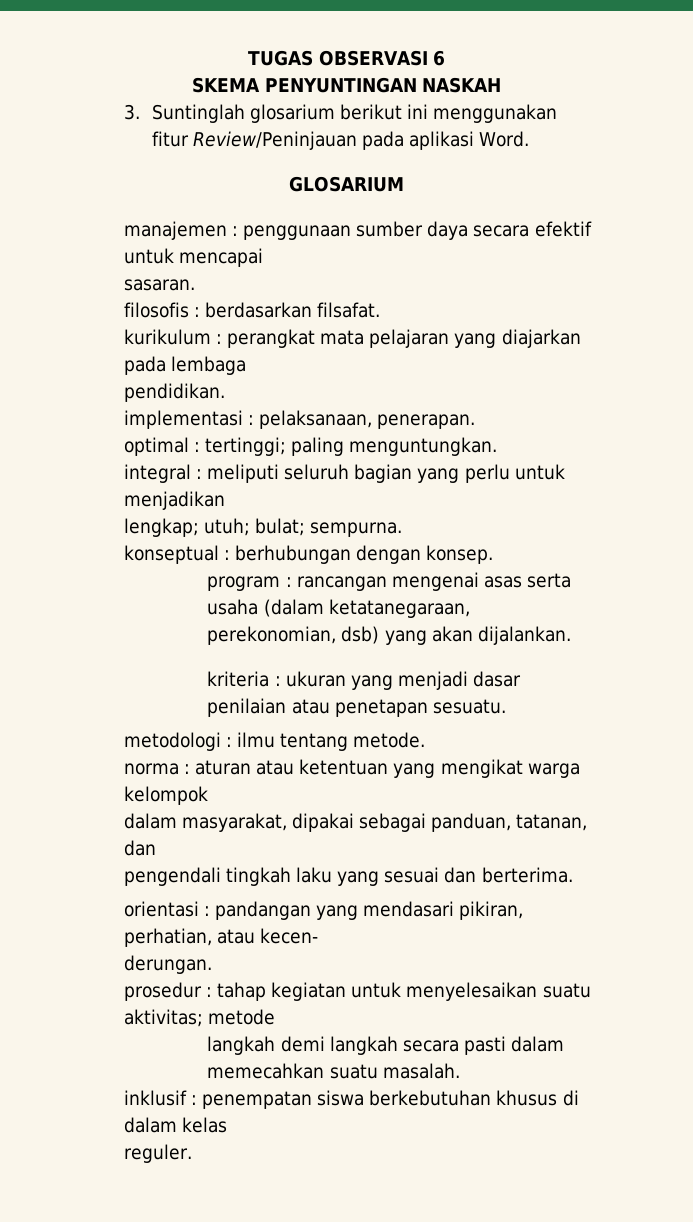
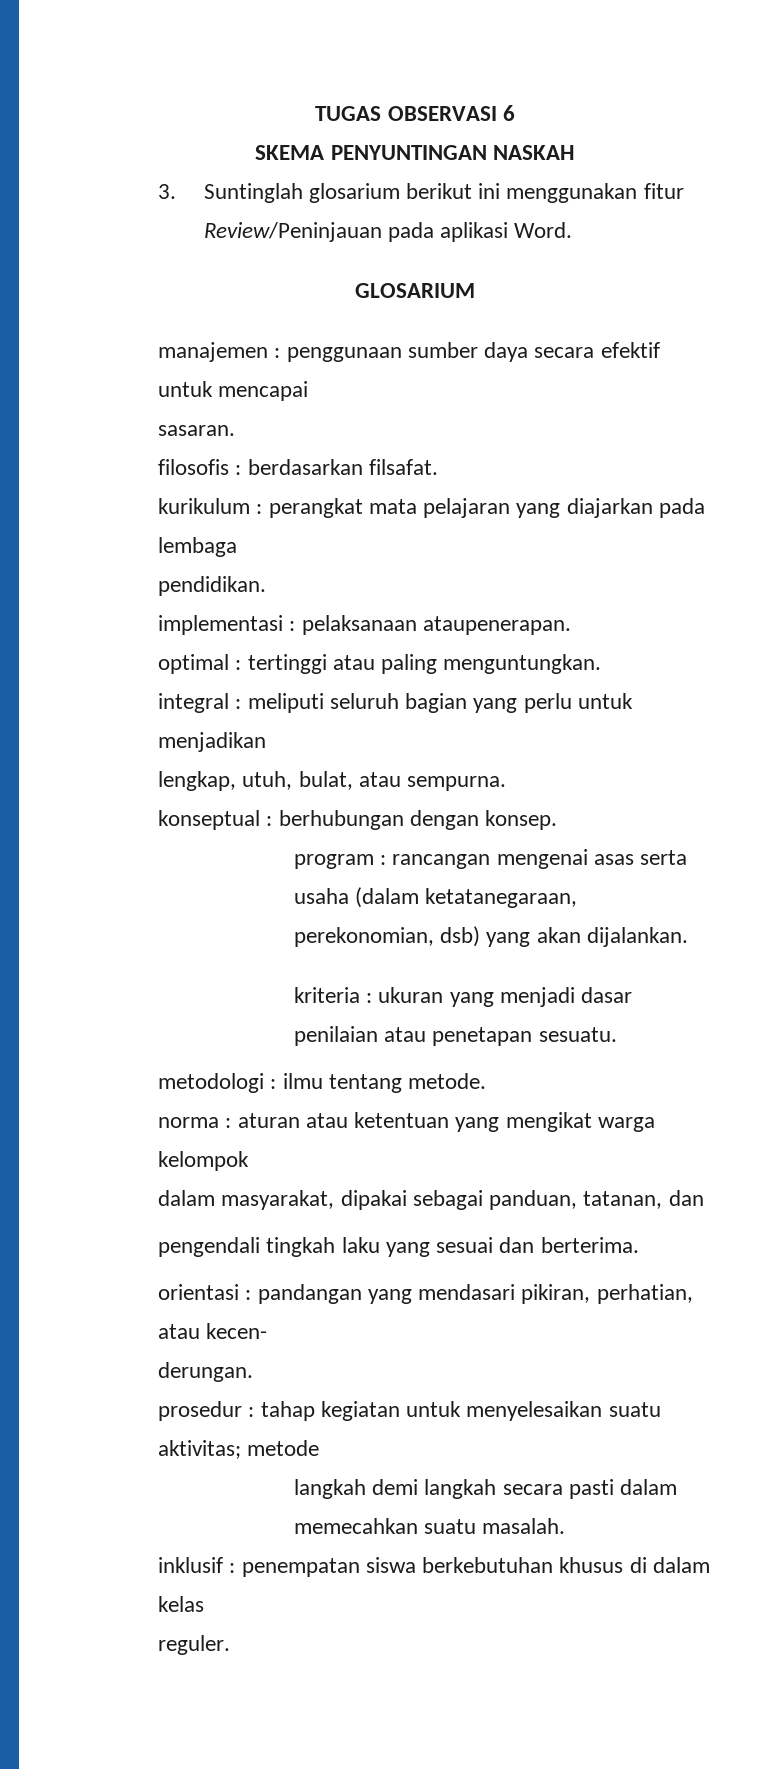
[259,410,476,429] pelaksanaan, penerapan. -> [301,615,571,635] pelaksanaan ataupenerapan.
[205,437,287,456] tertinggi; -> [247,654,375,674] tertinggi atau
[123,518,306,537] lengkap; utuh; bulat; -> [158,771,401,791] lengkap, utuh, bulat, atau

